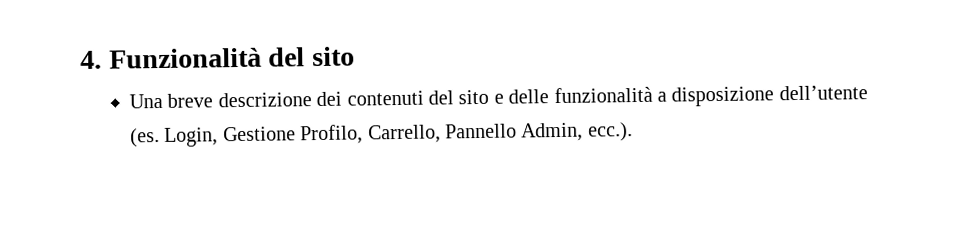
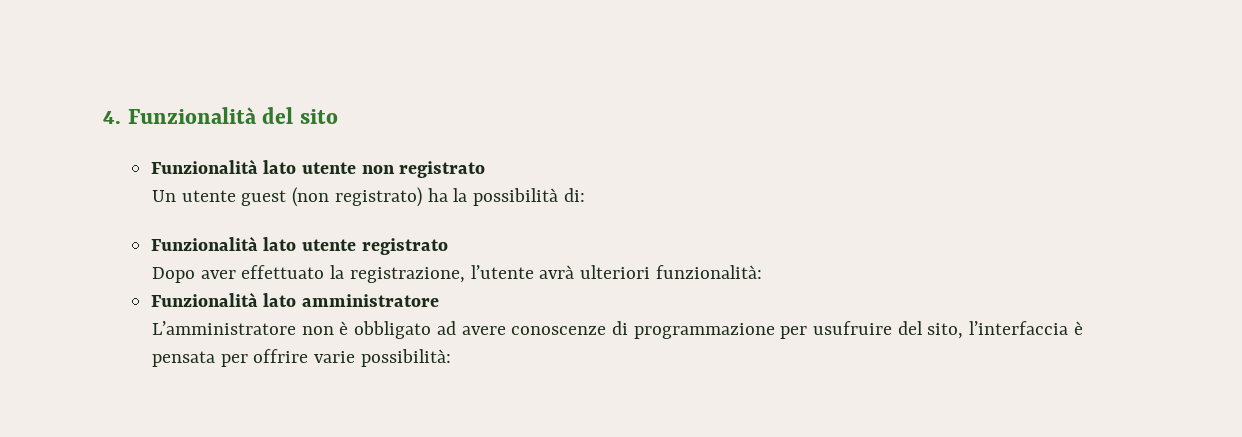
[129,85,868,109] [130,122,633,148] Una breve descrizione dei contenuti del sito e delle funzionalità a disposizione dell’utente (es. Login, Gestione Profilo, Carrello, Pannello Admin, ecc.). -> [150,159,486,178] [152,187,585,207] [150,236,448,255] [152,265,762,283] [150,292,440,307] [152,321,1083,339] [152,349,451,367] Funzionalità lato utente non registrato // Un utente guest (non registrato) ha la possibilità di: // Funzionalità lato utente registrato // Dopo aver effettuato la registrazione, l’utente avrà ulteriori funzionalità: // Funzionalità lato amministratore // L’amministratore non è obbligato ad avere conoscenze di programmazione per usufruire del sito, l’interfaccia è pensata per offrire varie possibilità:

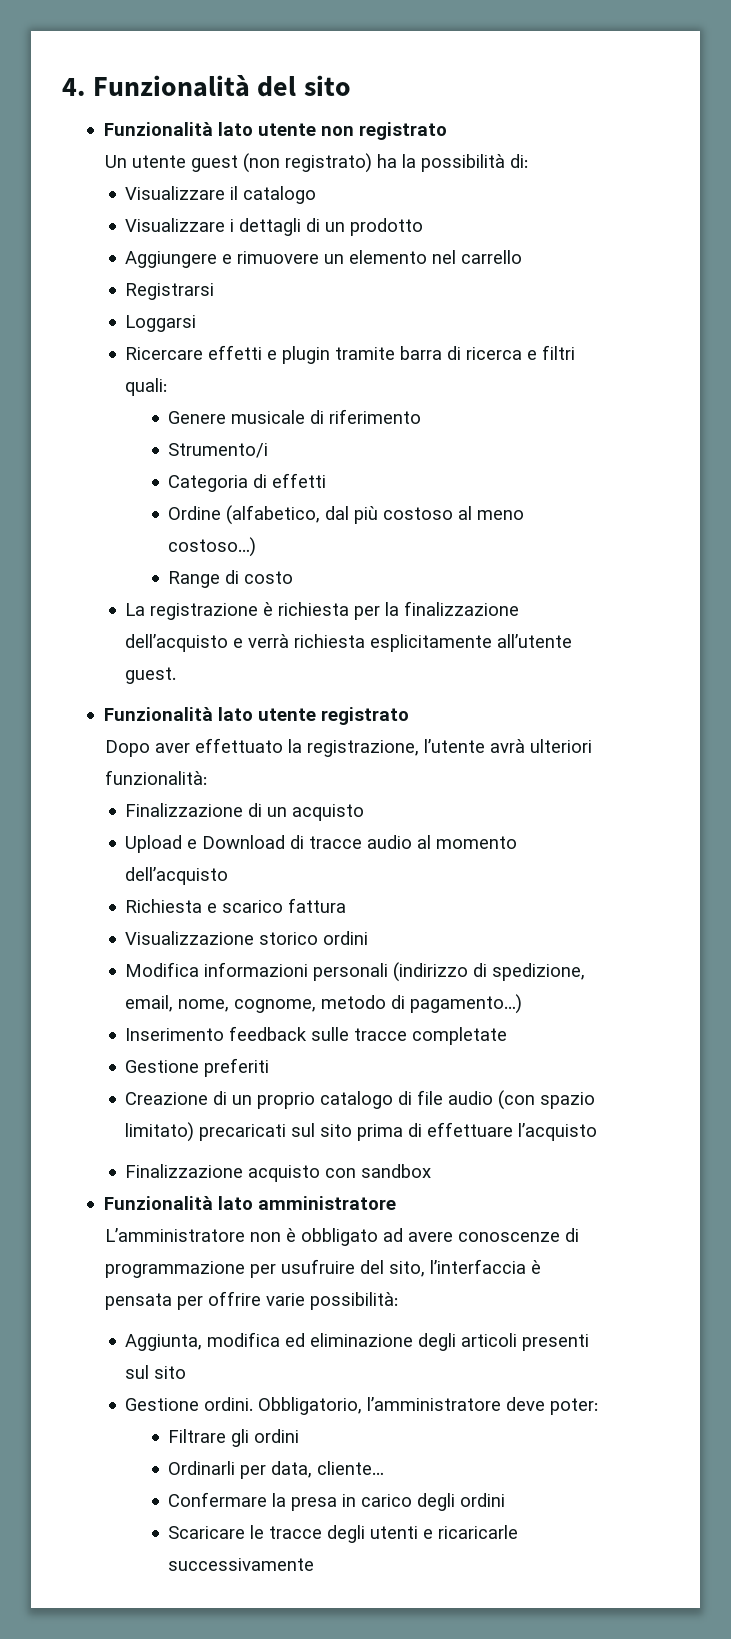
(585, 195) none -> [125,186,317,204] [125,218,424,236] [125,250,523,268] [125,283,215,300] [125,315,197,332] [125,345,576,364] [125,378,168,396] [168,409,422,424] [168,443,269,458] [168,473,327,492] [168,505,525,525] [168,537,257,557] [168,570,294,588] [125,601,520,620] [125,634,573,652] [125,667,177,684] // Visualizzare il catalogo // Visualizzare i dettagli di un prodotto // Aggiungere e rimuovere un elemento nel carrello // Registrarsi // Loggarsi // Ricercare effetti e plugin tramite barra di ricerca e filtri quali: // Genere musicale di riferimento // Strumento/i // Categoria di effetti // Ordine (alfabetico, dal più costoso al meno costoso…) // Range di costo // La registrazione è richiesta per la finalizzazione dell’acquisto e verrà richiesta esplicitamente all’utente guest.
(762, 272) none -> [125,803,365,821] [125,835,518,853] [125,867,229,885] [125,898,347,913] [125,931,369,945] [125,962,586,982] [125,994,523,1014] [125,1026,508,1045] [125,1058,270,1077] [125,1090,596,1110] [125,1122,598,1142] [125,1164,432,1182] // Finalizzazione di un acquisto // Upload e Download di tracce audio al momento dell’acquisto // Richiesta e scarico fattura // Visualizzazione storico ordini // Modifica informazioni personali (indirizzo di spedizione, email, nome, cognome, metodo di pagamento…) // Inserimento feedback sulle tracce completate // Gestione preferiti // Creazione di un proprio catalogo di file audio (con spazio limitato) precaricati sul sito prima di effettuare l’acquisto // Finalizzazione acquisto con sandbox
(451, 358) none -> [125,1332,590,1351] [125,1365,187,1379] [125,1397,599,1415] [168,1429,300,1447] [168,1461,385,1479] [168,1492,506,1511] [168,1525,519,1543] [168,1558,315,1571] // Aggiunta, modifica ed eliminazione degli articoli presenti sul sito // Gestione ordini. Obbligatorio, l’amministratore deve poter: // Filtrare gli ordini // Ordinarli per data, cliente… // Confermare la presa in carico degli ordini // Scaricare le tracce degli utenti e ricaricarle successivamente

